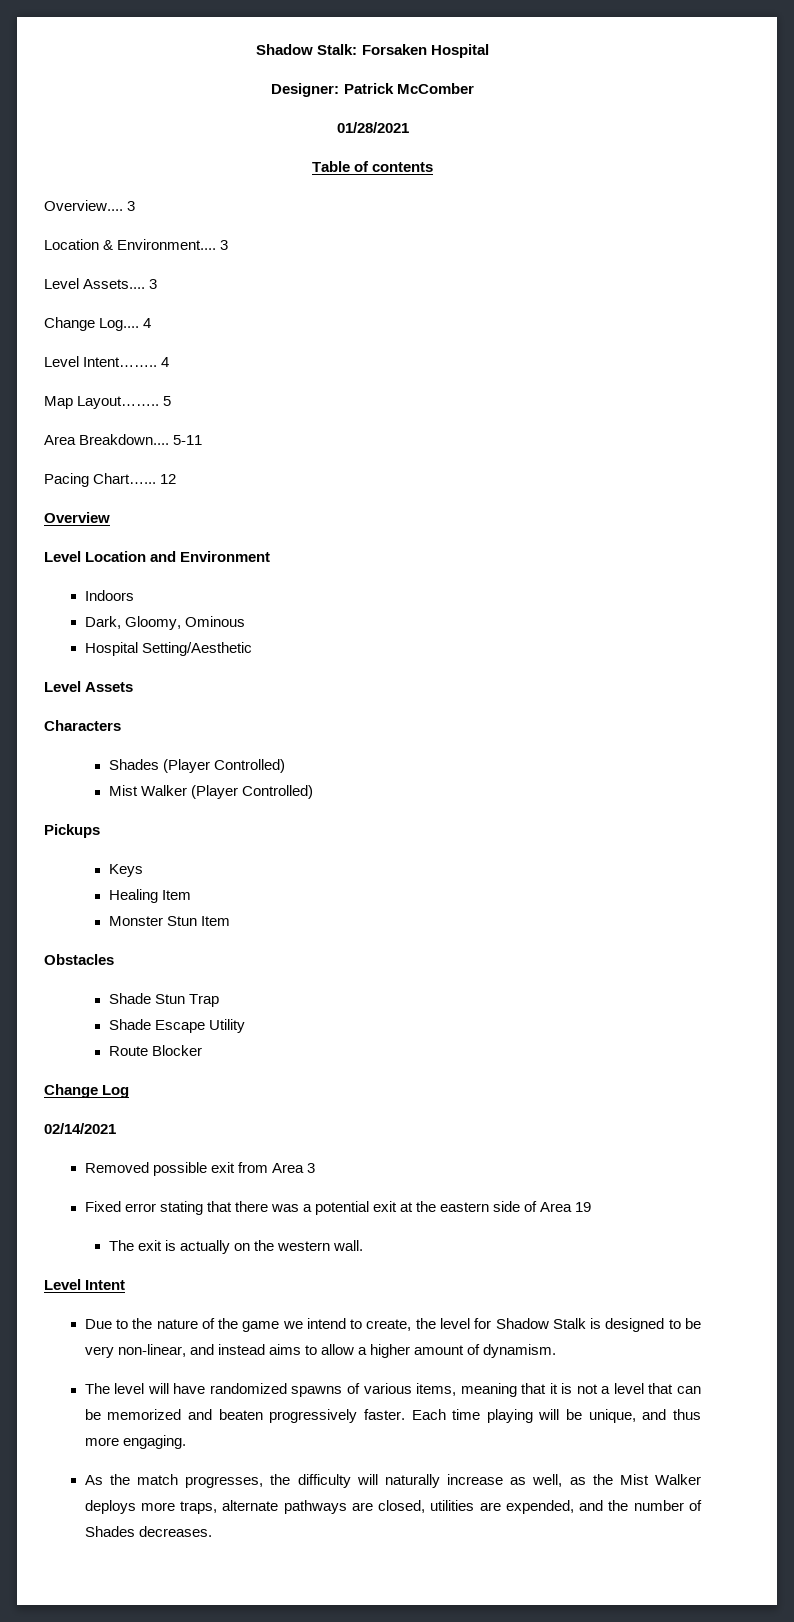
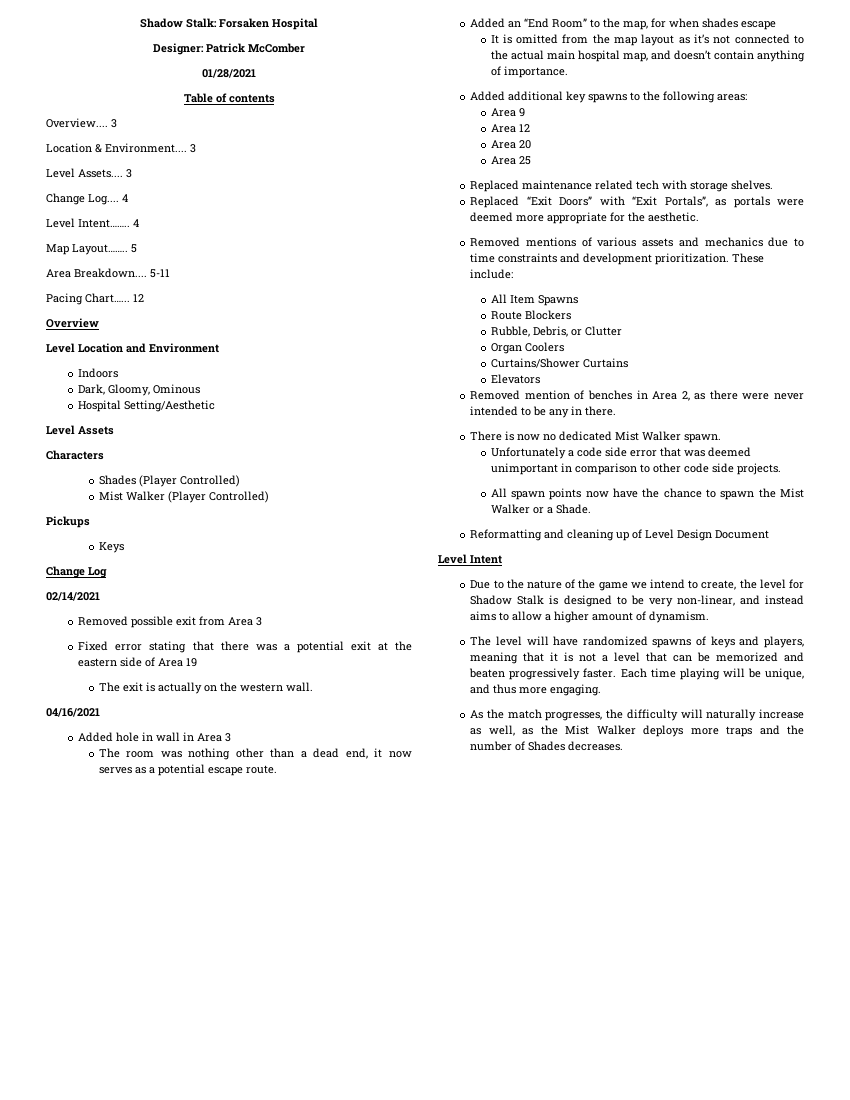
[108,889,191,903] [108,916,230,926] [44,954,114,965] [108,993,219,1007] [108,1019,245,1033] [108,1045,202,1056] // Healing Item // Monster Stun Item // Obstacles // Shade Stun Trap // Shade Escape Utility // Route Blocker -> (124, 547) none
(364, 1245) none -> [46,708,100,717] [78,732,232,742] [98,748,413,760] [98,764,277,776] [470,18,777,30] [490,34,804,46] [490,50,805,62] [490,66,568,78] [470,91,748,103] [490,108,525,117] [490,124,530,133] [490,140,531,149] [490,156,531,165] [470,180,774,192] [470,196,805,208] [470,212,700,224] [470,237,804,247] [470,253,765,265] [470,269,514,279] [490,294,578,306] [490,310,571,320] [490,326,622,337] [490,342,564,354] [490,358,628,368] [490,374,540,384] [470,390,804,401] [470,406,617,418] [470,431,722,443] [490,447,751,459] [490,463,781,475] [490,488,804,500] [490,504,591,514] [470,529,770,541] // 04/16/2021 // Added hole in wall in Area 3 // The room was nothing other than a dead end, it now serves as a potential escape route. // Added an “End Room” to the map, for when shades escape // It is omitted from the map layout as it’s not connected to the actual main hospital map, and doesn’t contain anything of importance. // Added additional key spawns to the following areas: // Area 9 // Area 12 // Area 20 // Area 25 // Replaced maintenance related tech with storage shelves. // Replaced “Exit Doors” with “Exit Portals”, as portals were deemed more appropriate for the aesthetic. // Removed mentions of various assets and mechanics due to time constraints and development prioritization. These include: // All Item Spawns // Route Blockers // Rubble, Debris, or Clutter // Organ Coolers // Curtains/Shower Curtains // Elevators // Removed mention of benches in Area 2, as there were never intended to be any in there. // There is now no dedicated Mist Walker spawn. // Unfortunately a code side error that was deemed unimportant in comparison to other code side projects. // All spawn points now have the chance to spawn the Mist Walker or a Shade. // Reformatting and cleaning up of Level Design Document
[363,1383,457,1396] various items, -> [710,636,804,648] keys and players,
[180,1500,574,1514] traps, alternate pathways are closed, utilities are expended, -> [726,726,753,737] traps

